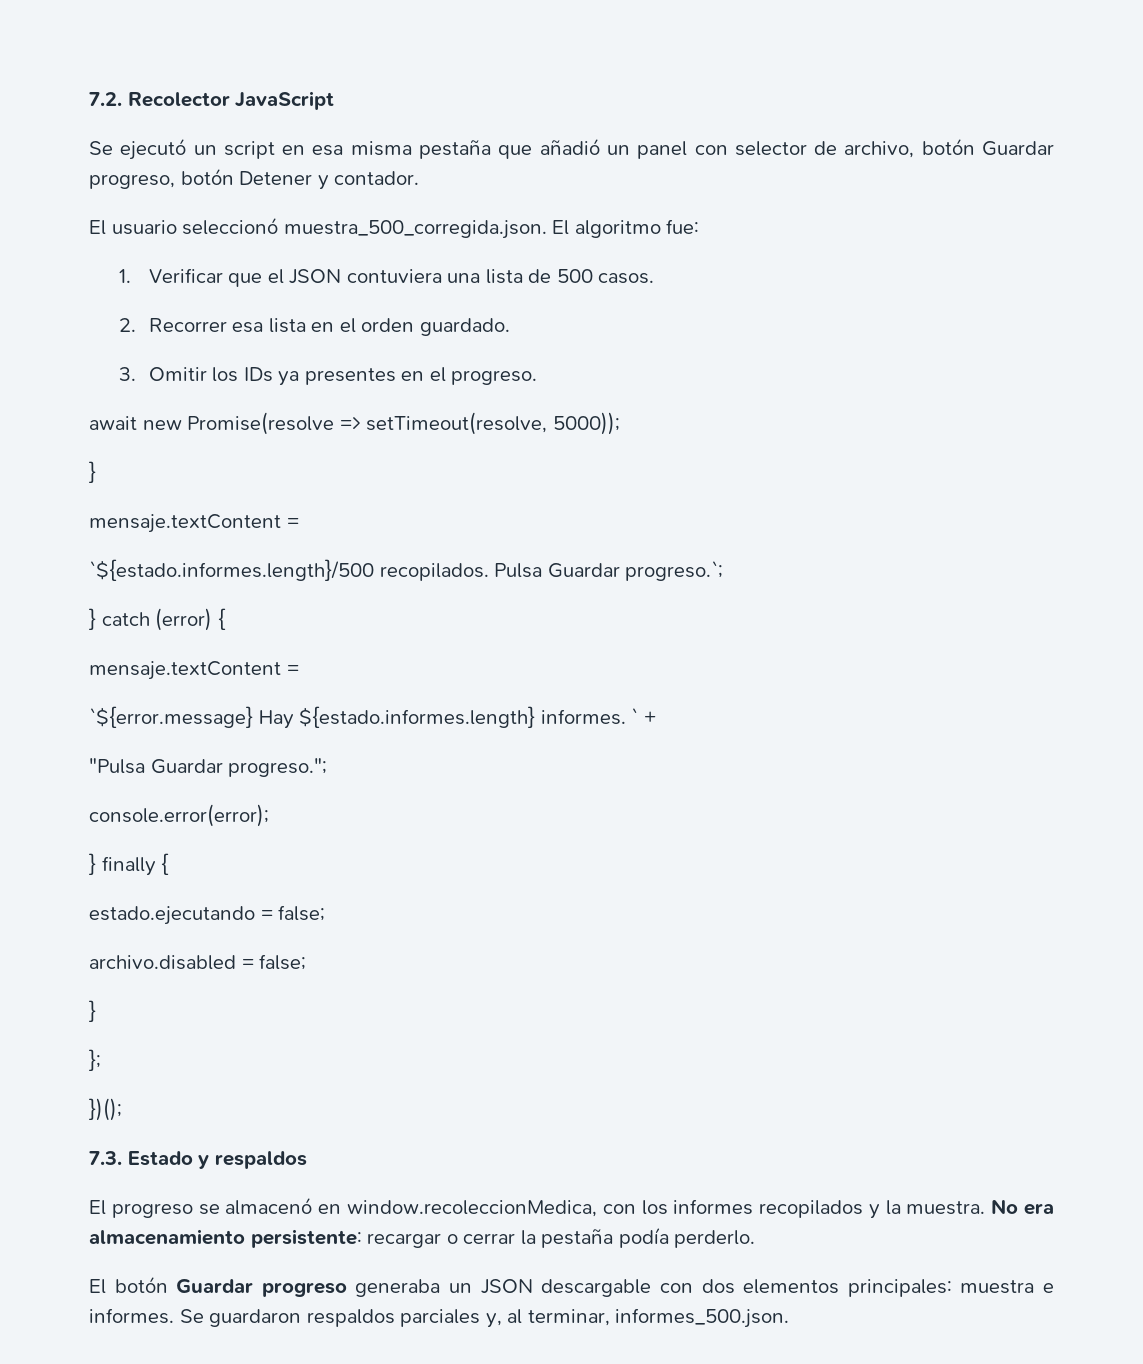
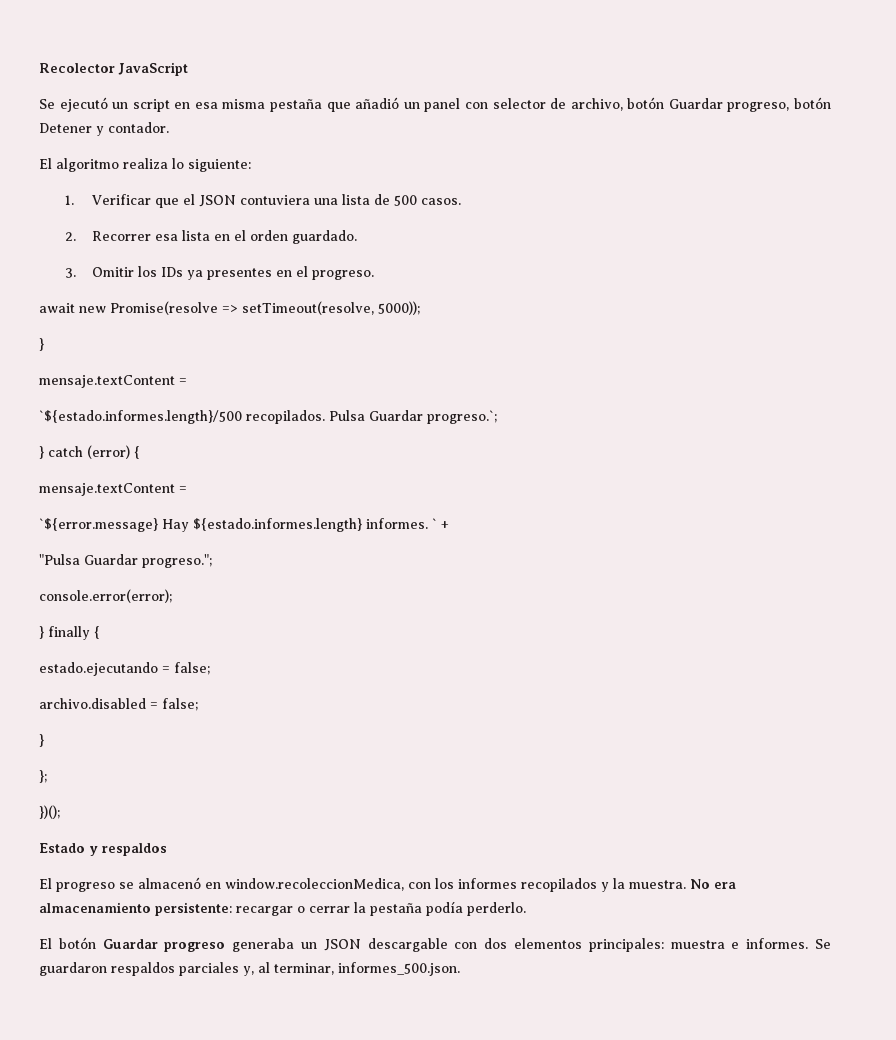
[89,92,122,106] 7.2. -> (39, 68) none
[111,217,700,239] usuario seleccionó muestra_500_corregida.json. El algoritmo fue: -> [56,158,251,172] algoritmo realiza lo siguiente:
[89,1151,122,1165] 7.3. -> (60, 812) none

